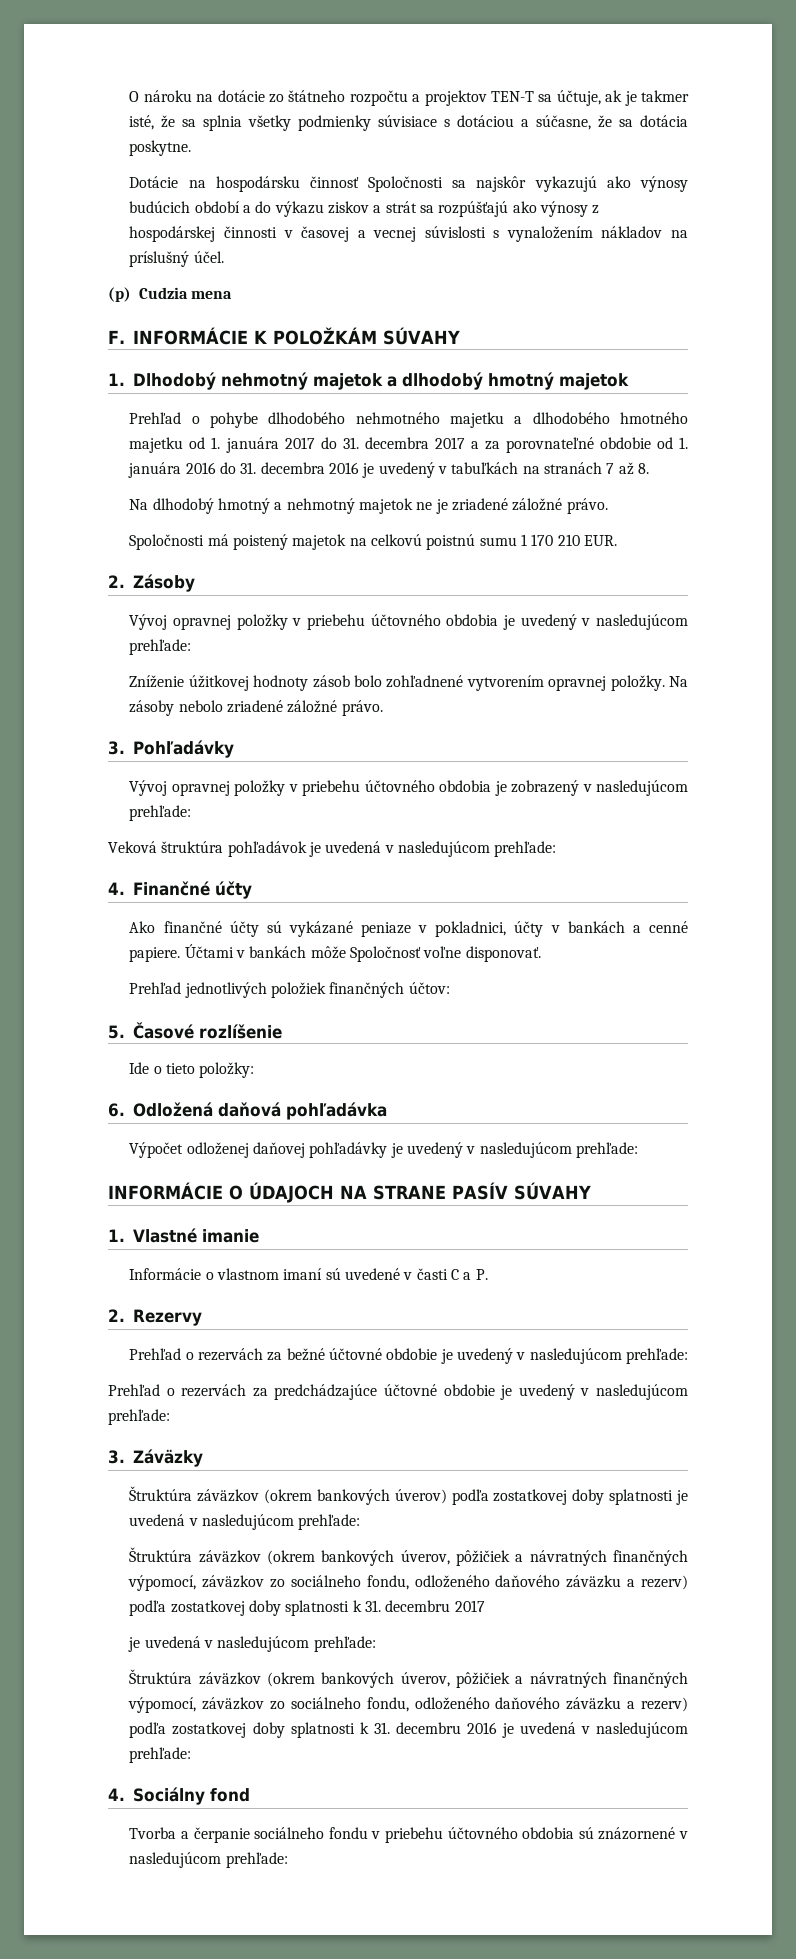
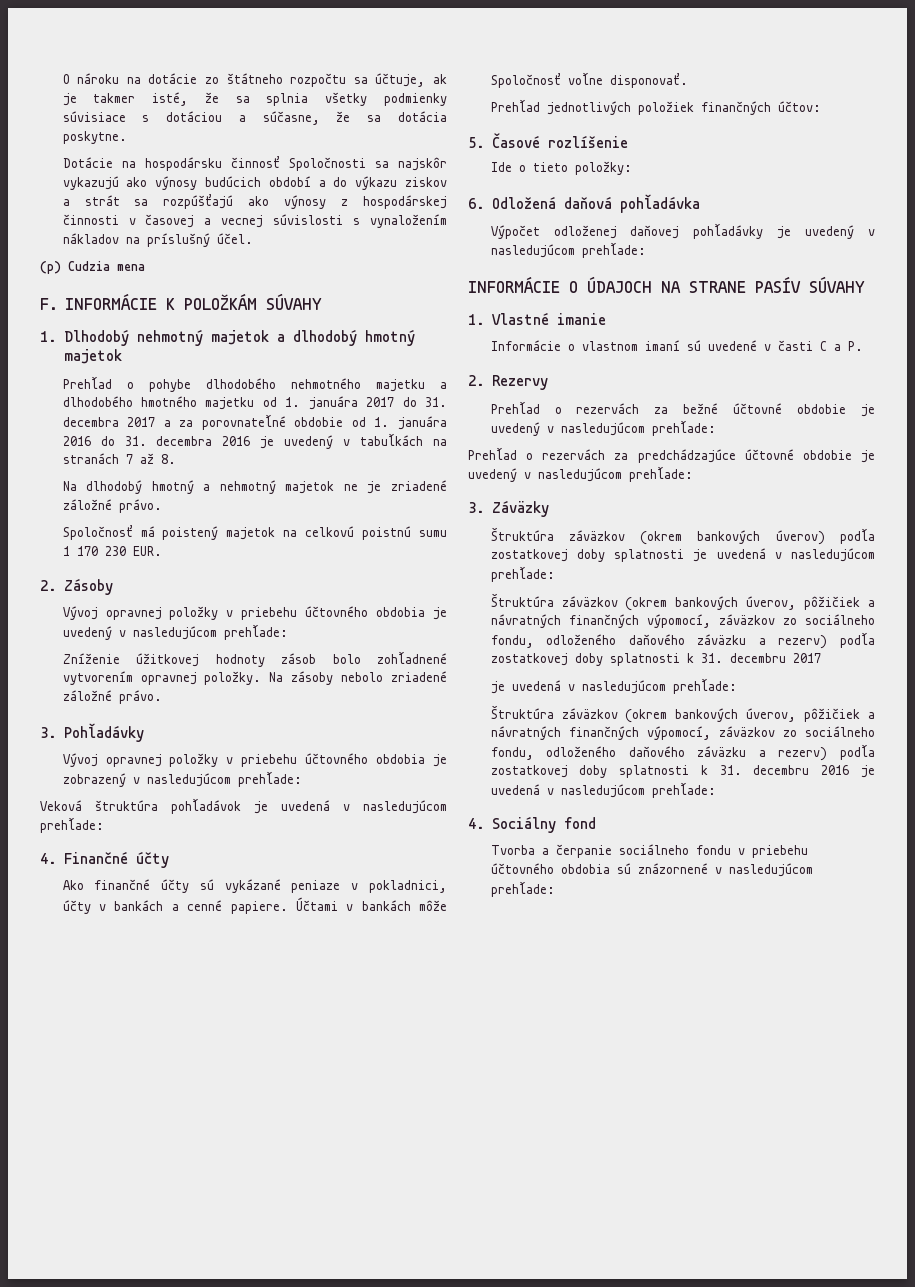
[412,90,534,106] a projektov TEN-T -> (347, 80) none
[129,534,205,550] Spoločnosti -> [62,525,133,540] Spoločnosť
[557,534,580,546] 210 -> [104,546,126,556] 230

